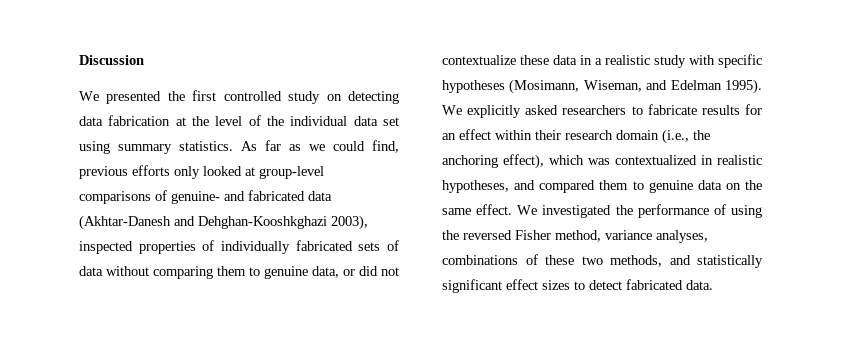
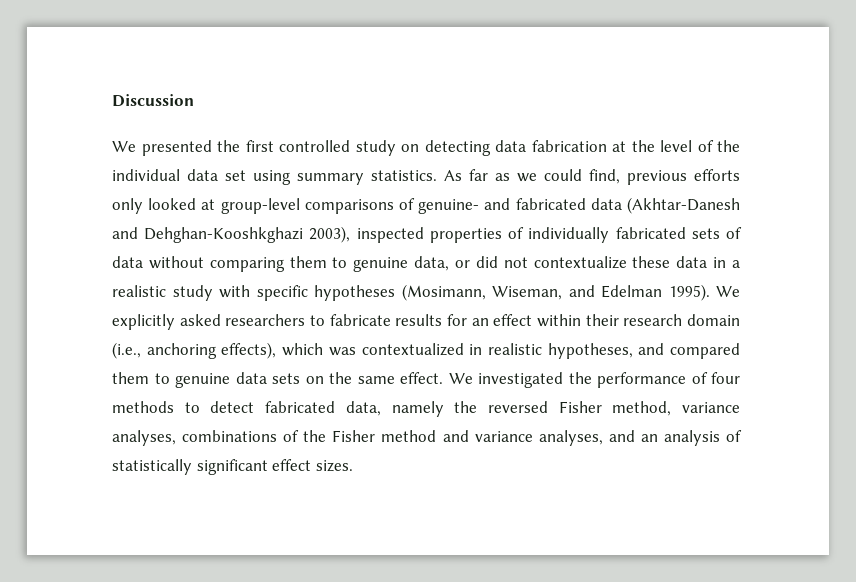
[693,130,710,140] [442,154,544,169] the anchoring effect), -> [146,342,277,359] anchoring effects),
(722, 185) none -> [272,373,300,384] sets
[731,205,762,218] using -> [711,372,740,384] [112,401,444,417] four methods to detect fabricated data, namely
[545,255,763,268] [442,279,713,293] these two methods, and statistically significant effect sizes to detect fabricated data. -> [303,430,743,446] [112,459,353,475] the Fisher method and variance analyses, and an analysis of statistically significant effect sizes.

